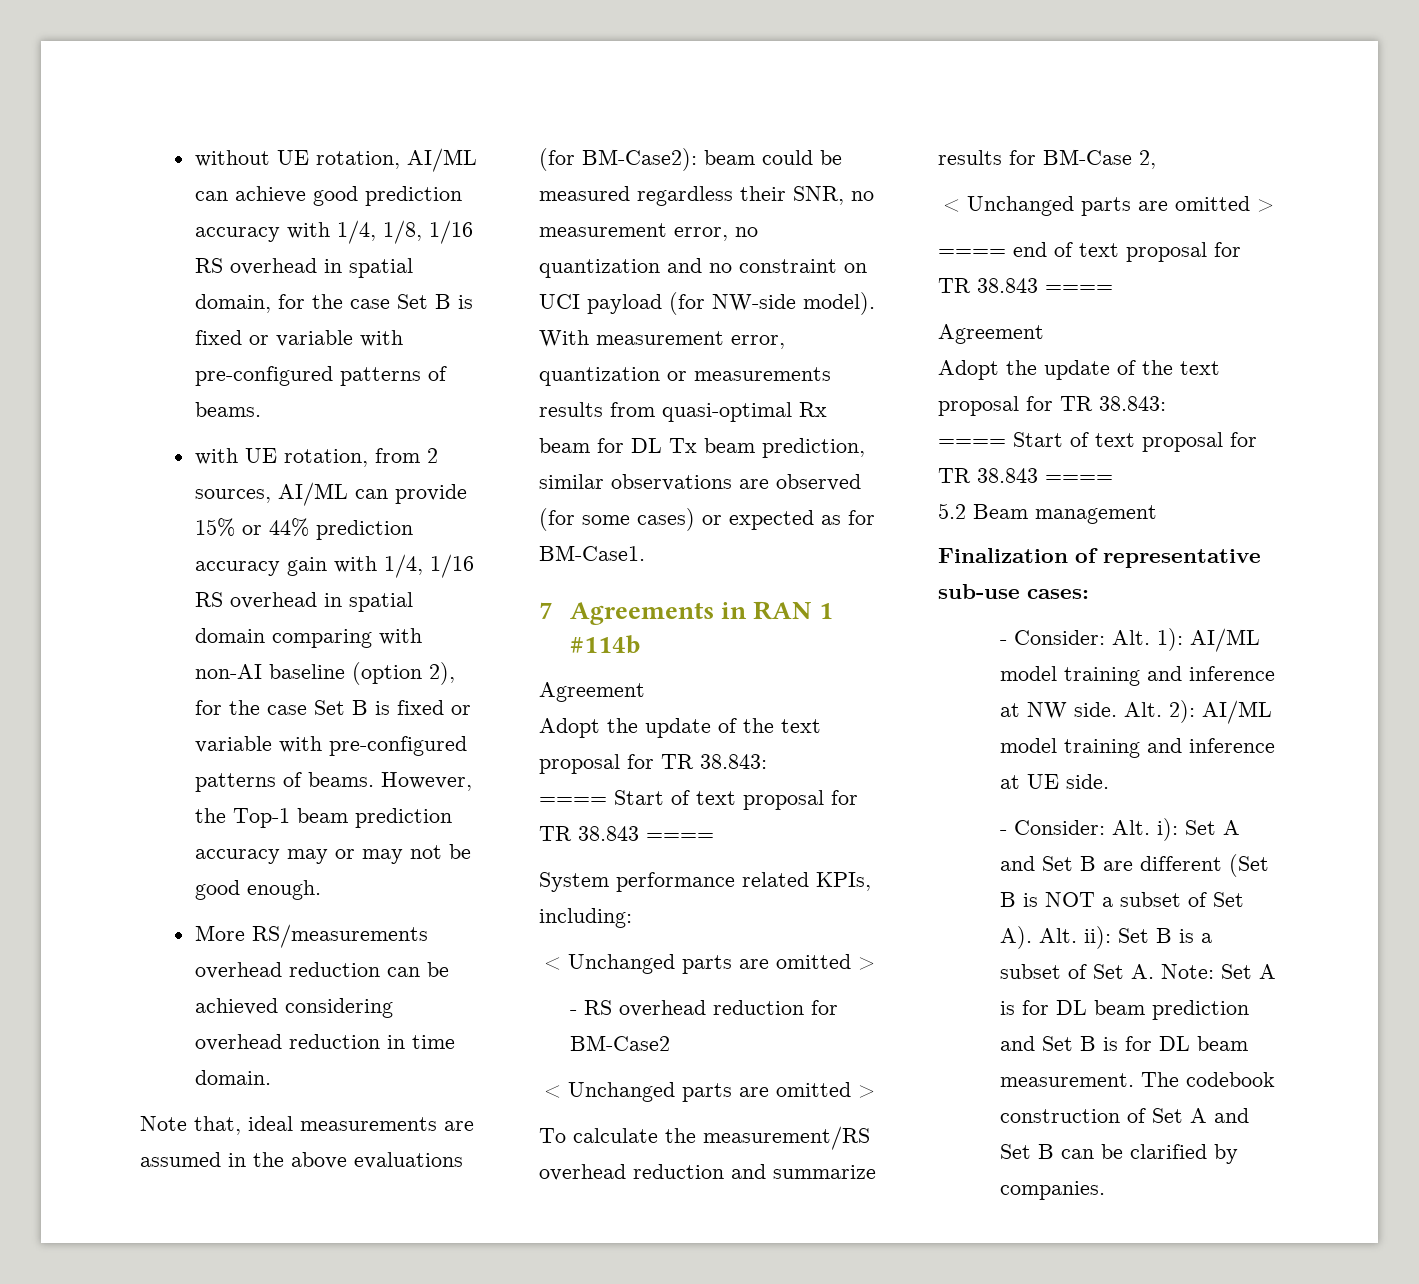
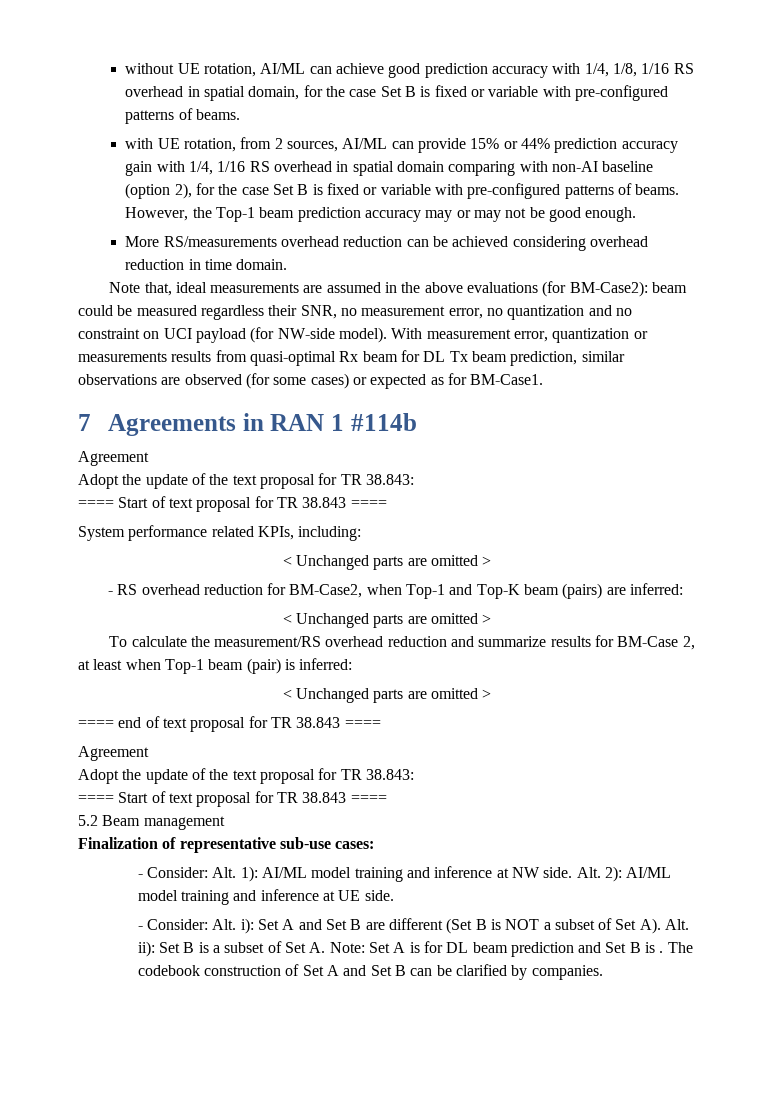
[569,1035,670,1051] BM-Case2 -> [289,583,684,599] BM-Case2, when Top-1 and Top-K beam (pairs) are inferred:
(1156, 159) none -> [78,658,353,674] at least when Top-1 beam (pair) is inferred:
[1124,1036,1248,1051] [999,1073,1134,1087] for DL beam measurement. -> [659,951,664,953] .

